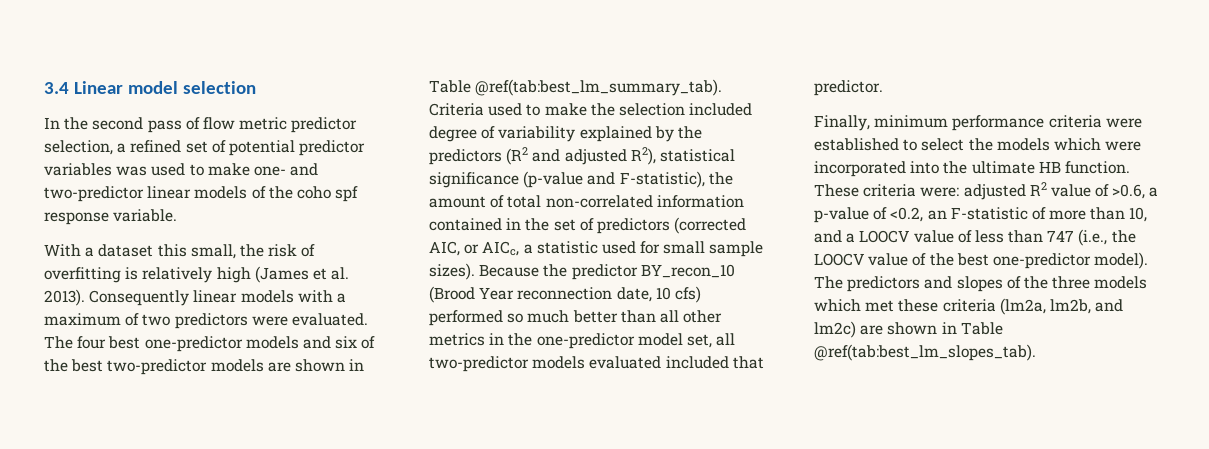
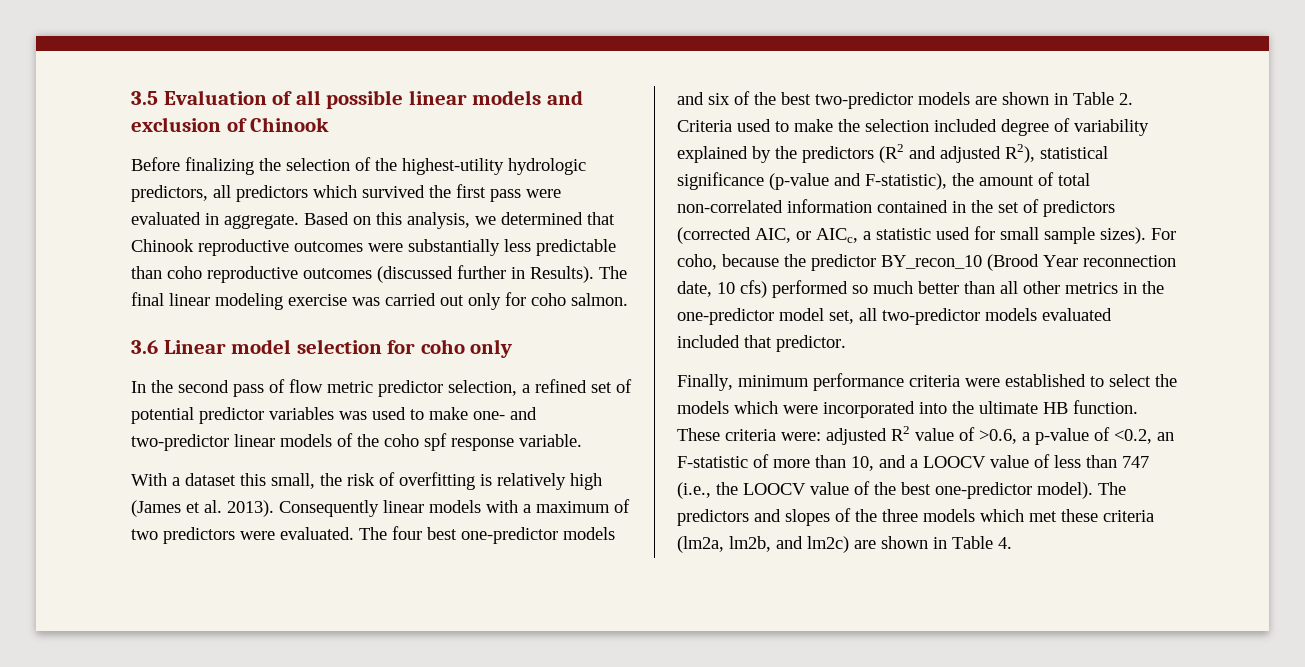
[44,82,69,94] 3.4 -> [131,90,583,109] [131,117,330,132] [131,157,586,175] [131,184,561,202] [131,212,615,229] [131,239,616,256] [131,265,627,283] [131,292,628,310] [131,340,158,354] 3.5 Evaluation of all possible linear models and exclusion of Chinook // Before finalizing the selection of the highest-utility hydrologic predictors, all predictors which survived the first pass were evaluated in aggregate. Based on this analysis, we determined that Chinook reproductive outcomes were substantially less predictable than coho reproductive outcomes (discussed further in Results). The final linear modeling exercise was carried out only for coho salmon. // 3.6
(257, 87) none -> [387,339,513,358] for coho only
[475,79,723,96] @ref(tab:best_lm_summary_tab). -> [1119,93,1133,105] 2.
[479,264,540,277] Because -> [1151,228,1176,240] [677,254,779,270] For coho, because
[814,344,1036,361] @ref(tab:best_lm_slopes_tab). -> [998,537,1012,549] 4.

